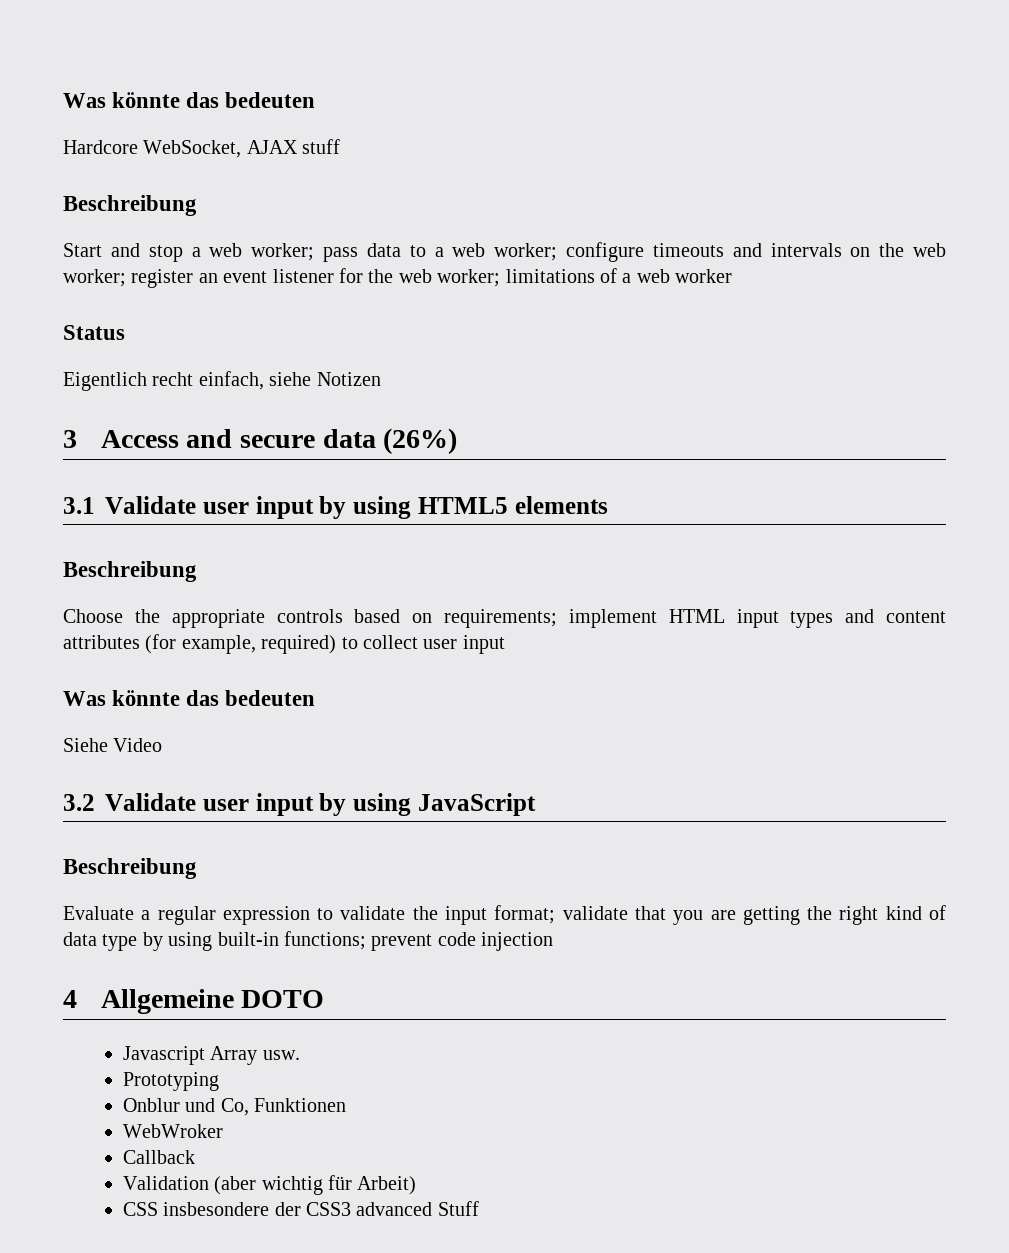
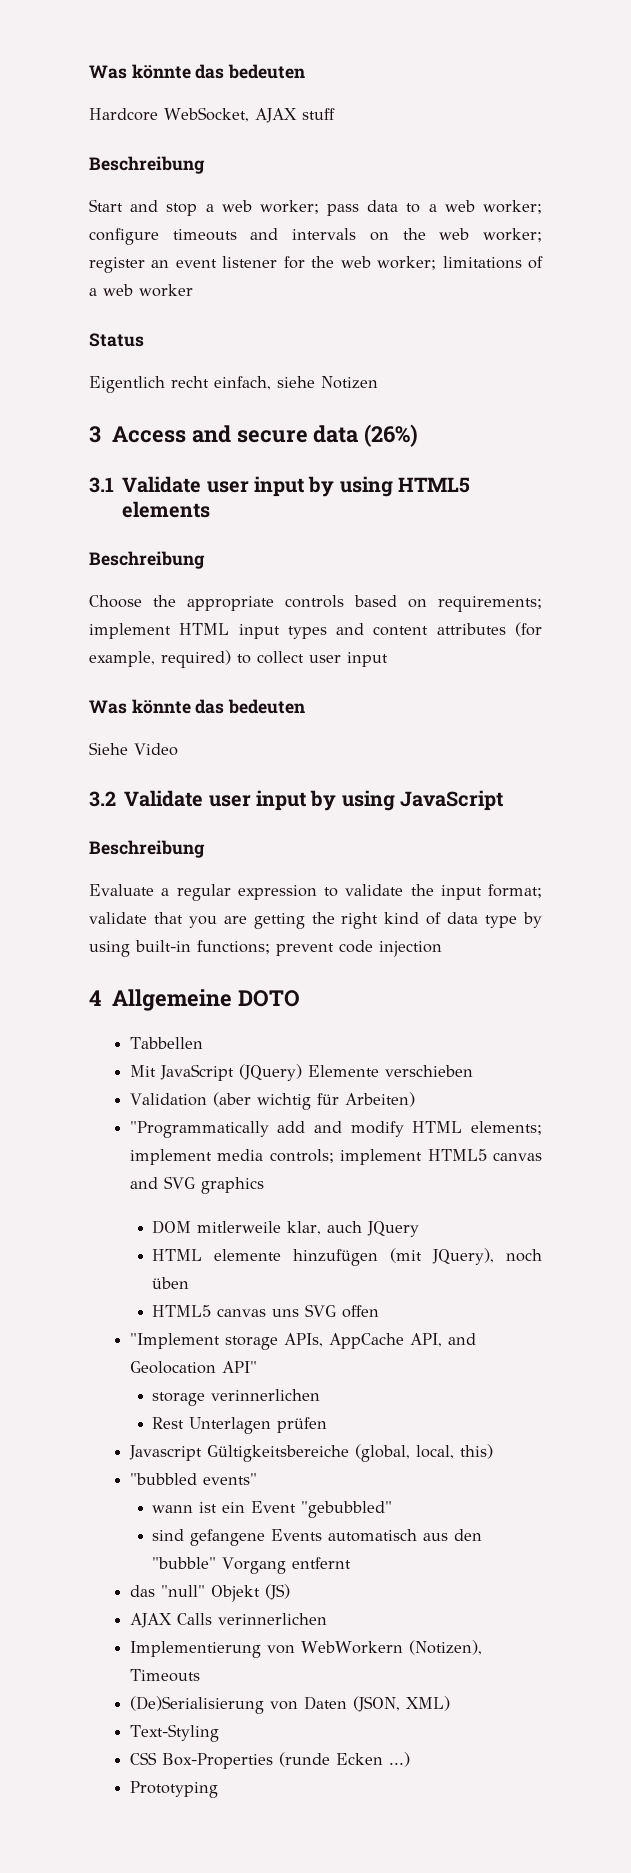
[122,1046,300,1065] [122,1072,219,1091] [122,1098,347,1116] [122,1124,223,1138] [122,1150,195,1164] [122,1175,417,1195] [122,1201,479,1216] Javascript Array usw. // Prototyping // Onblur und Co, Funktionen // WebWroker // Callback // Validation (aber wichtig für Arbeit) // CSS insbesondere der CSS3 advanced Stuff -> [129,1037,203,1049] [129,1064,473,1081] [129,1092,415,1110] [129,1121,542,1138] [129,1149,542,1165] [129,1176,264,1194] [152,1220,420,1237] [152,1248,542,1266] [152,1277,190,1289] [152,1304,380,1318] [129,1333,476,1350] [129,1361,257,1374] [152,1389,321,1406] [152,1417,328,1434] [128,1444,493,1462] [129,1473,257,1485] [152,1501,393,1518] [152,1529,483,1546] [152,1557,352,1574] [129,1584,290,1602] [129,1613,327,1628] [129,1640,482,1658] [129,1669,200,1682] [129,1696,450,1714] [129,1724,219,1742] [129,1752,410,1769] [129,1781,218,1798] Tabbellen // Mit JavaScript (JQuery) Elemente verschieben // Validation (aber wichtig für Arbeiten) // "Programmatically add and modify HTML elements; implement media controls; implement HTML5 canvas and SVG graphics // DOM mitlerweile klar, auch JQuery // HTML elemente hinzufügen (mit JQuery), noch üben // HTML5 canvas uns SVG offen // "Implement storage APIs, AppCache API, and Geolocation API" // storage verinnerlichen // Rest Unterlagen prüfen // Javascript Gültigkeitsbereiche (global, local, this) // "bubbled events" // wann ist ein Event "gebubbled" // sind gefangene Events automatisch aus den "bubble" Vorgang entfernt // das "null" Objekt (JS) // AJAX Calls verinnerlichen // Implementierung von WebWorkern (Notizen), Timeouts // (De)Serialisierung von Daten (JSON, XML) // Text-Styling // CSS Box-Properties (runde Ecken ...) // Prototyping

